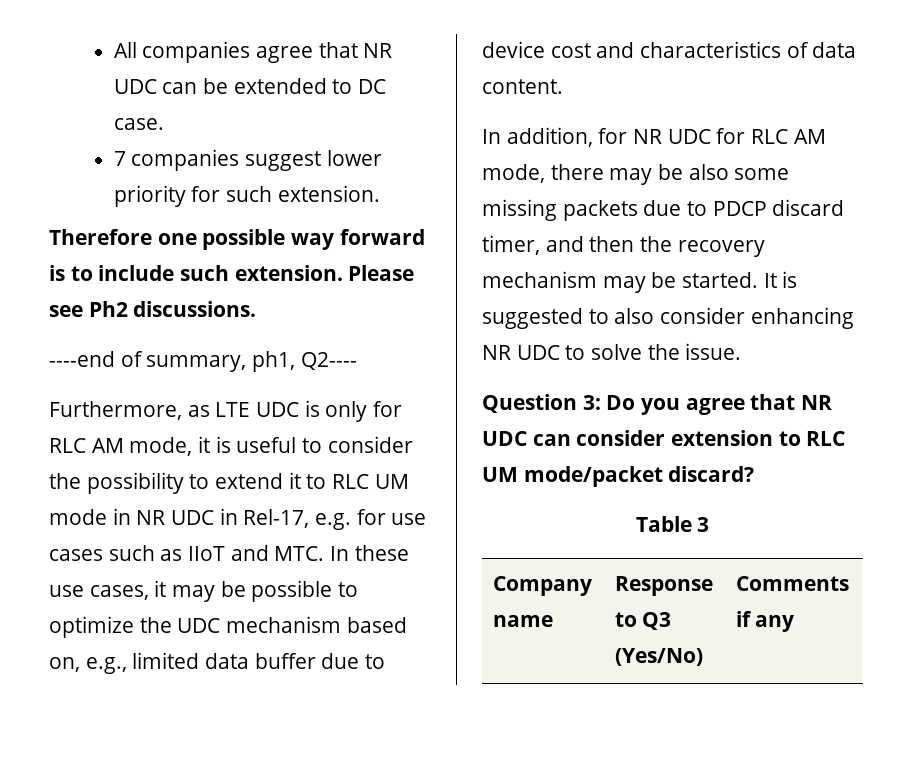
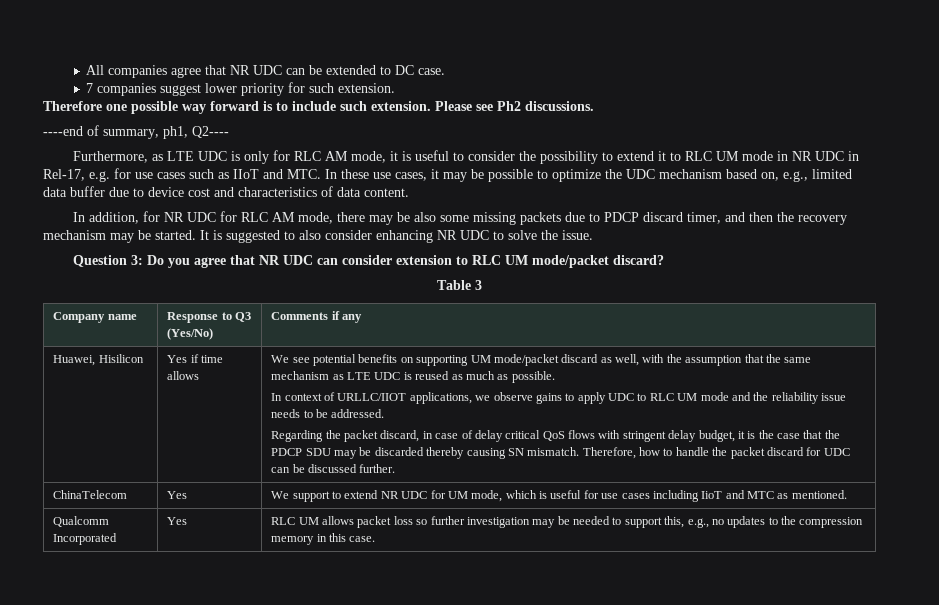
(795, 623) none -> [53,354,144,366] [167,354,224,363] [167,371,200,380] [271,354,812,366] [271,371,555,383] [271,392,847,404] [271,409,385,418] [271,430,840,442] [271,447,850,459] [271,464,396,473] [53,490,128,499] [167,491,188,499] [271,490,847,502] [53,516,110,527] [53,533,118,545] [167,517,188,525] [271,516,864,528] [271,533,376,545] // Huawei, Hisilicon | Yes if time allows | We see potential benefits on supporting UM mode/packet discard as well, with the assumption that the same mechanism as LTE UDC is reused as much as possible. // In context of URLLC/IIOT applications, we observe gains to apply UDC to RLC UM mode and the reliability issue needs to be addressed. // Regarding the packet discard, in case of delay critical QoS flows with stringent delay budget, it is the case that the PDCP SDU may be discarded thereby causing SN mismatch. Therefore, how to handle the packet discard for UDC can be discussed further. // ChinaTelecom | Yes | We support to extend NR UDC for UM mode, which is useful for use cases including IioT and MTC as mentioned. // Qualcomm Incorporated | Yes | RLC UM allows packet loss so further investigation may be needed to support this, e.g., no updates to the compression memory in this case.

